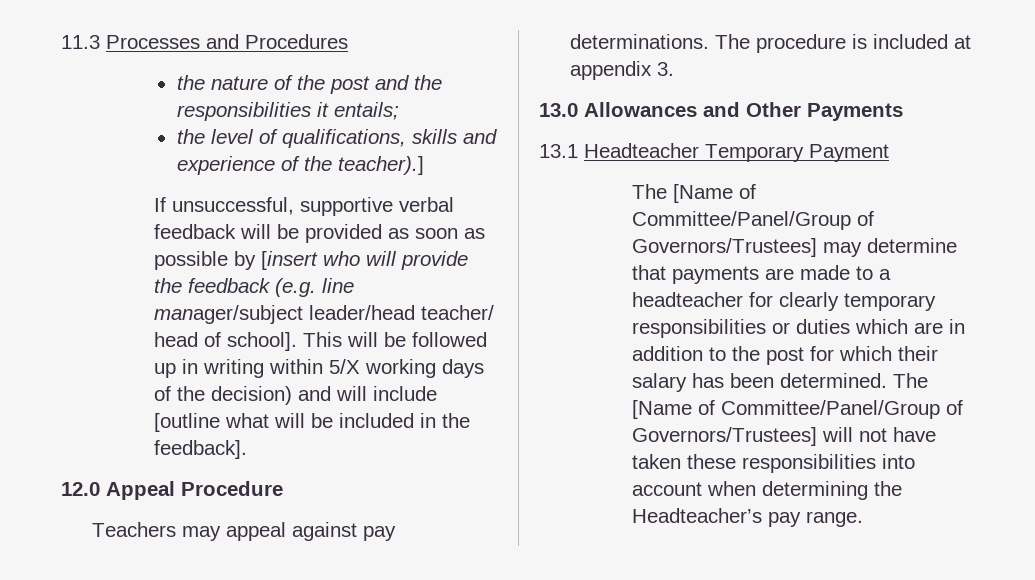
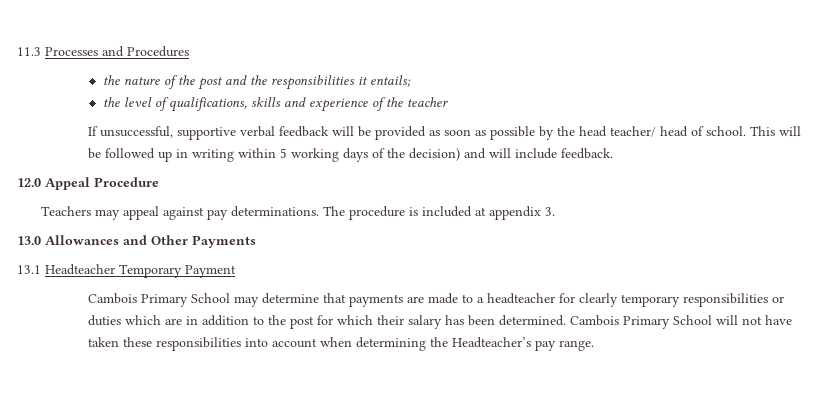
[337,156,424,175] teacher).] -> [406,97,448,107] teacher
[260,251,468,270] [153,278,354,297] [153,305,415,324] [insert who will provide the feedback (e.g. line manager/subject leader/head -> [556,126,607,137] the head
[226,332,297,351] school]. -> [705,126,746,136] school.
[328,359,360,374] 5/X -> [279,148,287,158] 5
[153,413,470,432] [153,440,247,459] [outline what will be included in the feedback]. -> [560,148,613,159] feedback.
[631,184,756,203] [631,211,874,230] [631,238,817,257] The [Name of Committee/Panel/Group of Governors/Trustees] -> [87,293,230,307] Cambois Primary School
[892,373,928,388] [631,400,963,419] [631,427,817,446] The [Name of Committee/Panel/Group of Governors/Trustees] -> [569,315,712,329] Cambois Primary School

